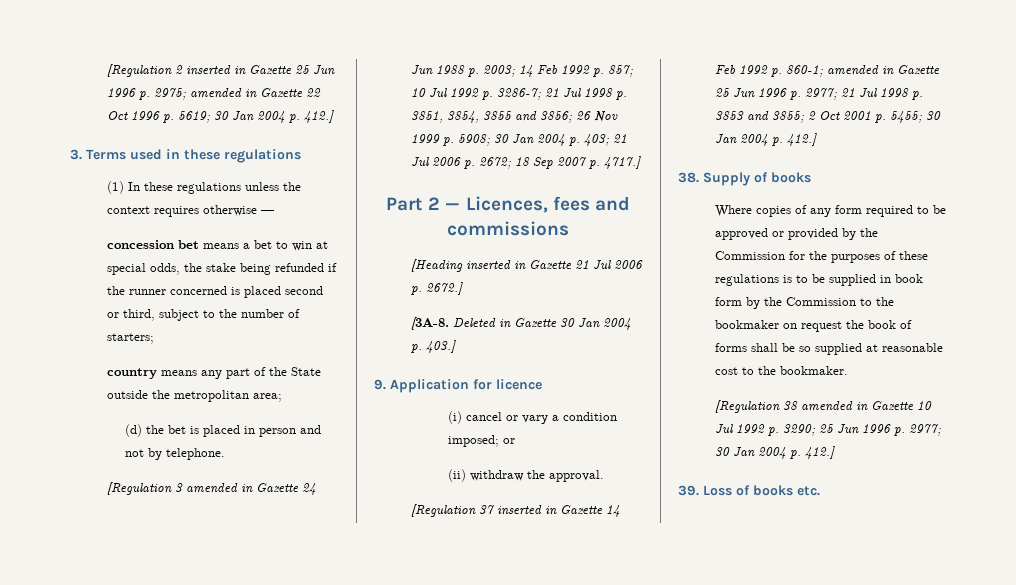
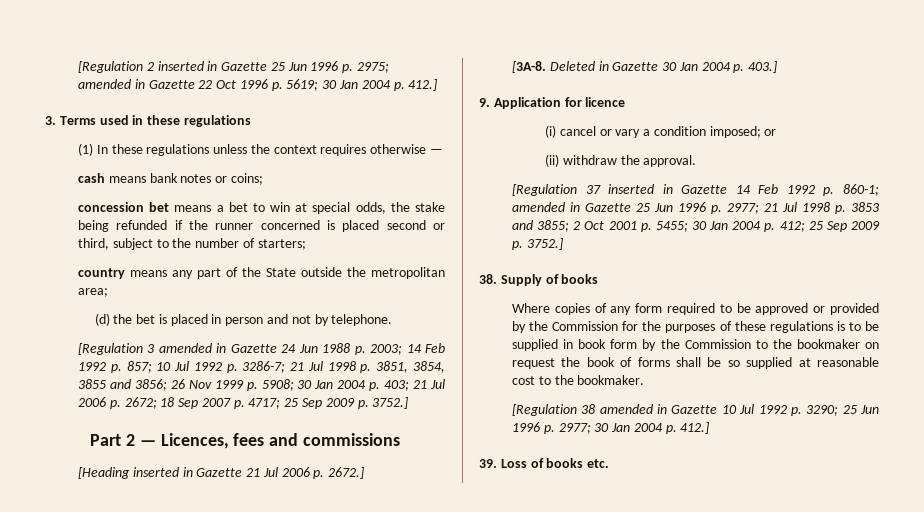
(274, 212) none -> [78,173,263,185] // cash means bank notes or coins;
[603,156,641,169] 4717.] -> [248,397,409,409] 4717; 25 Sep 2009 p. 3752.]
[786,133,817,146] 412.] -> [779,221,880,232] [512,238,563,250] 412; 25 Sep 2009 p. 3752.]

